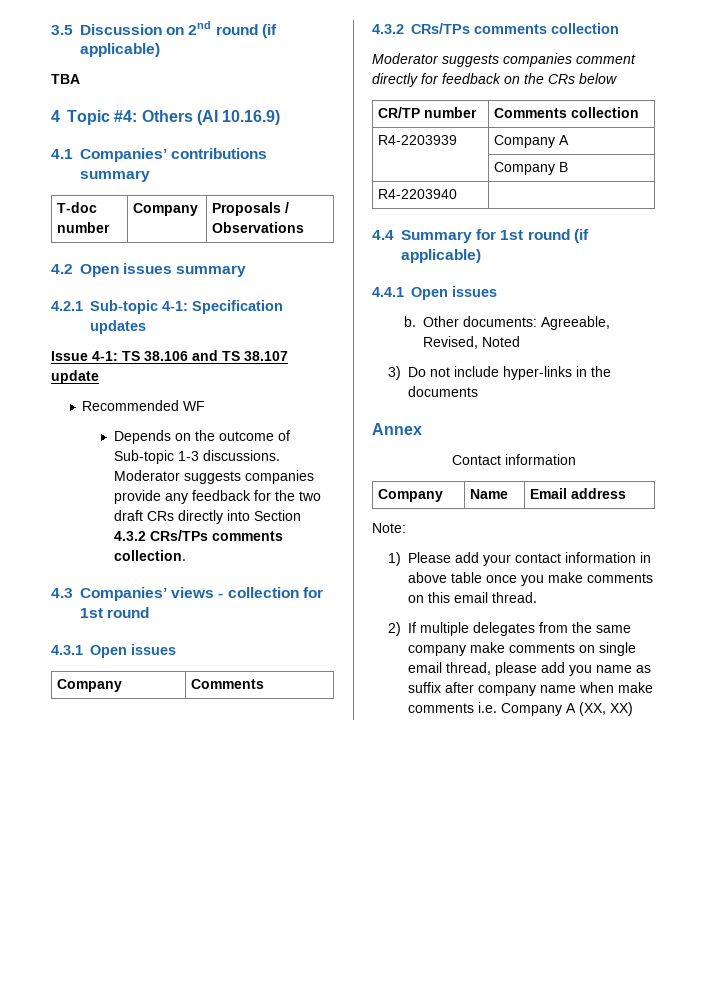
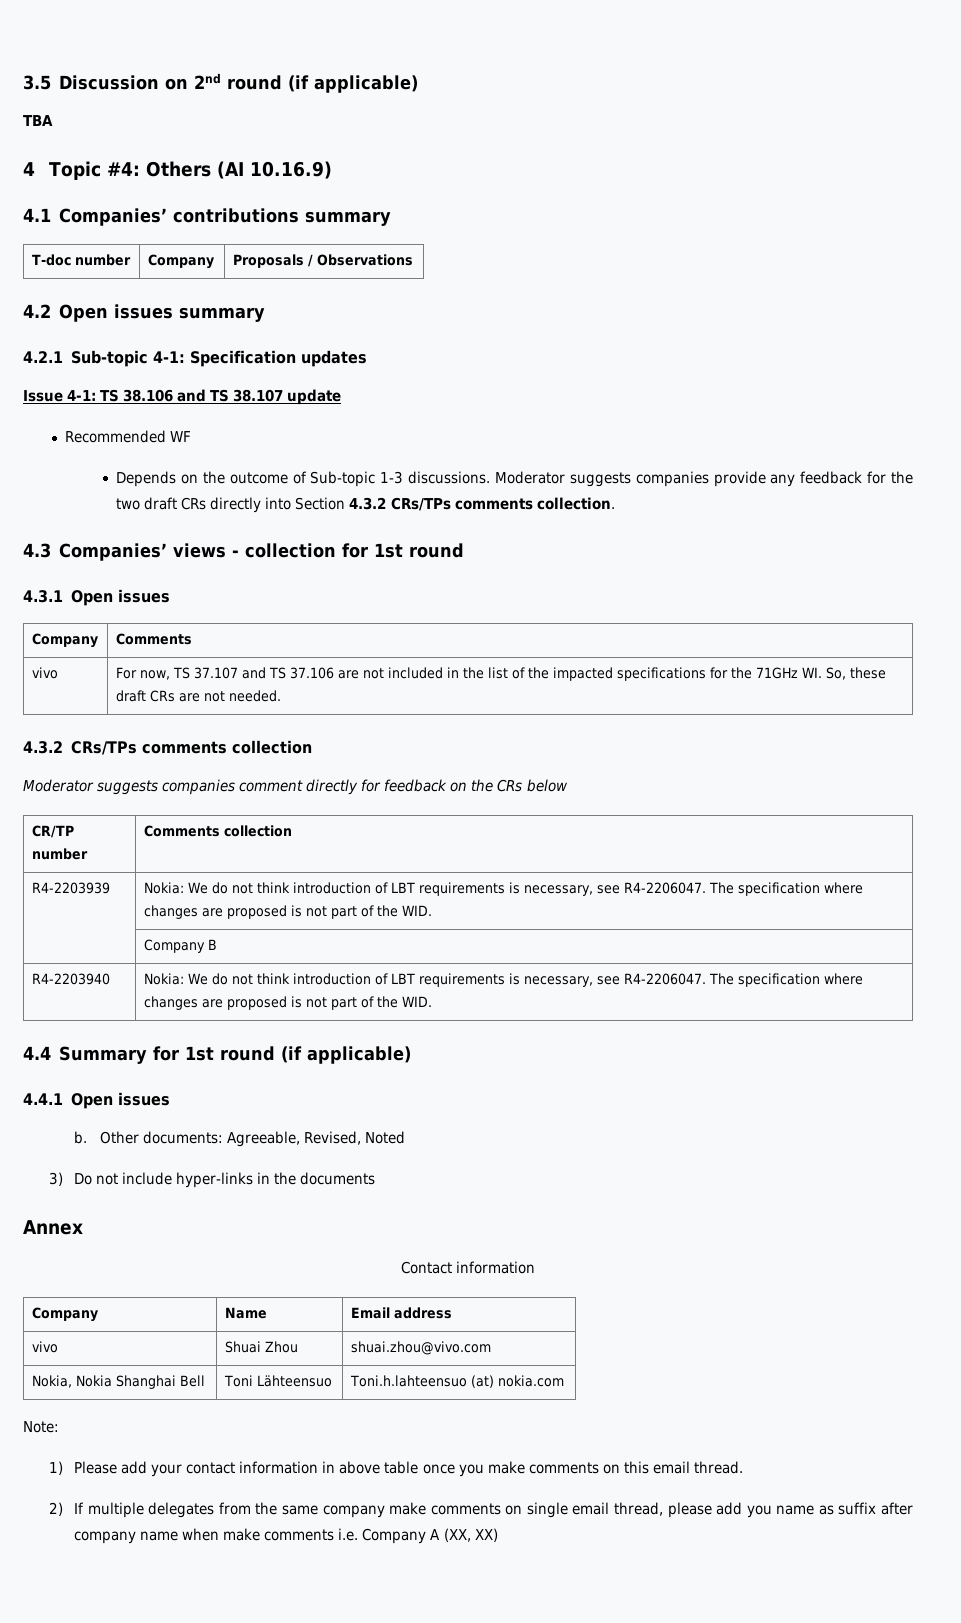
(265, 684) none -> [31,667,58,679] [115,667,886,681] [115,690,281,702] // vivo | For now, TS 37.107 and TS 37.106 are not included in the list of the impacted specifications for the 71GHz WI. So, these draft CRs are not needed.
[494,135,570,148] [494,162,569,175] [378,189,458,199] Company A // | Company B // R4-2203940 | -> [143,882,863,896] [143,905,432,919] [143,939,217,953] [31,973,110,985] [143,973,863,987] [143,996,432,1010] Nokia: We do not think introduction of LBT requirements is necessary, see R4-2206047. The specification where changes are proposed is not part of the WID. // | Company B // R4-2203940 | Nokia: We do not think introduction of LBT requirements is necessary, see R4-2206047. The specification where changes are proposed is not part of the WID.
(627, 493) none -> [31,1341,58,1353] [224,1341,298,1353] [350,1341,491,1355] [31,1375,205,1389] [223,1375,332,1387] [349,1375,564,1388] // vivo | Shuai Zhou | shuai.zhou@vivo.com // Nokia, Nokia Shanghai Bell | Toni Lähteensuo | Toni.h.lahteensuo (at) nokia.com

